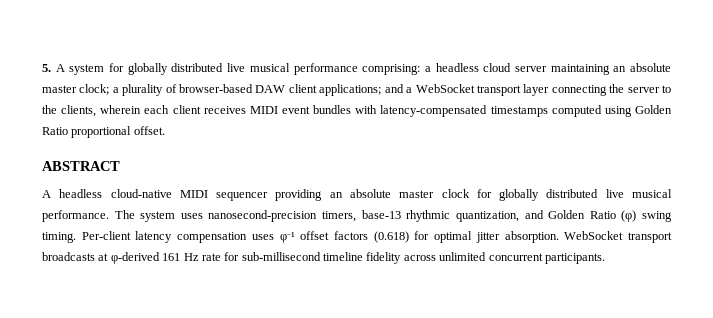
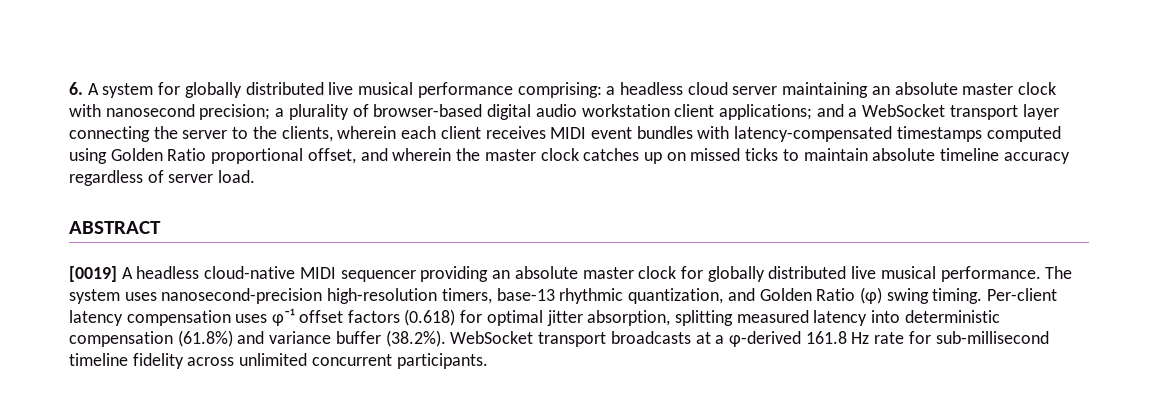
[42,64,51,72] 5. -> [69,82,83,95] 6.
[79,84,110,95] clock; -> [1018,82,1057,95] [69,104,271,120] clock with nanosecond precision;
[255,85,286,93] DAW -> [487,104,670,120] digital audio workstation
[133,126,165,135] offset. -> [307,148,1070,164] [69,170,256,186] offset, and wherein the master clock catches up on missed ticks to maintain absolute timeline accuracy regardless of server load.
(120, 166) none -> [69,266,117,282] [0019]
(318, 216) none -> [327,288,438,304] high-resolution
[504,231,559,243] absorption. -> [587,310,1000,326] [69,330,446,347] absorption, splitting measured latency into deterministic compensation (61.8%) and variance buffer (38.2%).
[110,252,181,264] φ-derived 161 -> [715,331,847,347] a φ-derived 161.8

